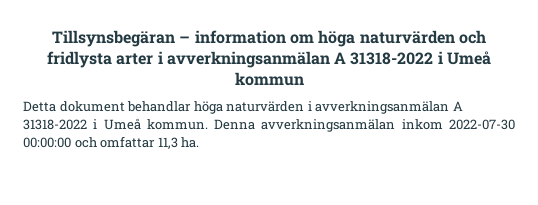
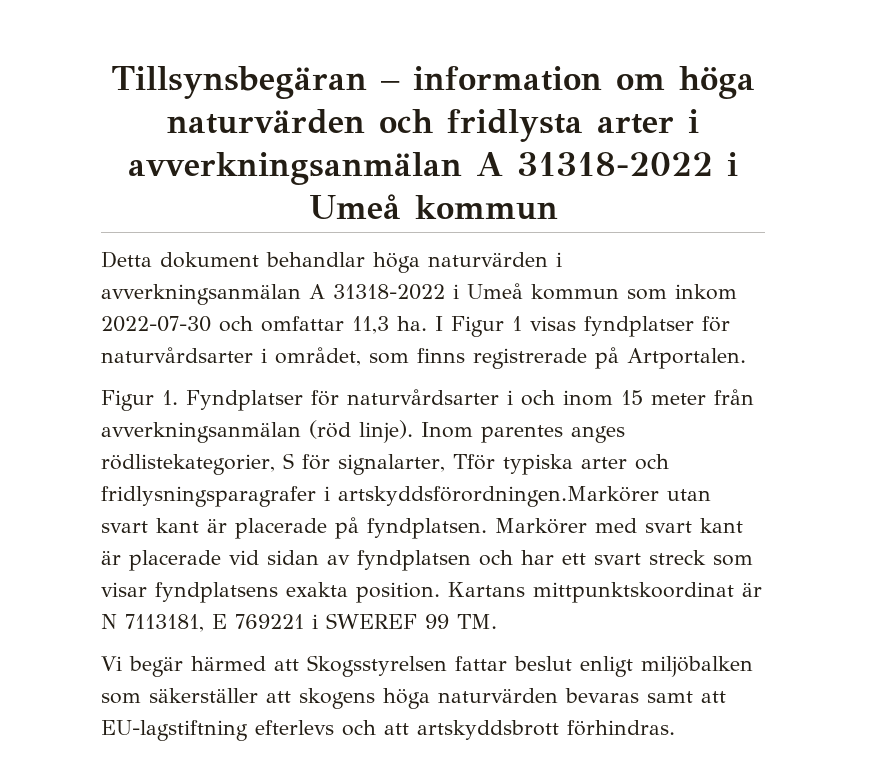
[146,119,396,132] kommun. Denna avverkningsanmälan -> [531,284,667,300] kommun som
[23,137,71,148] 00:00:00 -> (211, 324) none
(200, 142) none -> [435,316,730,337] [101,347,746,369] [101,389,754,411] [101,420,625,443] [101,453,669,475] [101,486,711,507] [101,517,743,539] [101,550,753,571] [101,582,762,603] [101,613,497,632] [101,655,753,677] [101,688,726,709] [101,720,675,741] I Figur 1 visas fyndplatser för naturvårdsarter i området, som finns registrerade på Artportalen. // Figur 1. Fyndplatser för naturvårdsarter i och inom 15 meter från avverkningsanmälan (röd linje). Inom parentes anges rödlistekategorier, S för signalarter, Tför typiska arter och fridlysningsparagrafer i artskyddsförordningen.Markörer utan svart kant är placerade på fyndplatsen. Markörer med svart kant är placerade vid sidan av fyndplatsen och har ett svart streck som visar fyndplatsens exakta position. Kartans mittpunktskoordinat är N 7113181, E 769221 i SWEREF 99 TM. // Vi begär härmed att Skogsstyrelsen fattar beslut enligt miljöbalken som säkerställer att skogens höga naturvärden bevaras samt att EU-lagstiftning efterlevs och att artskyddsbrott förhindras.

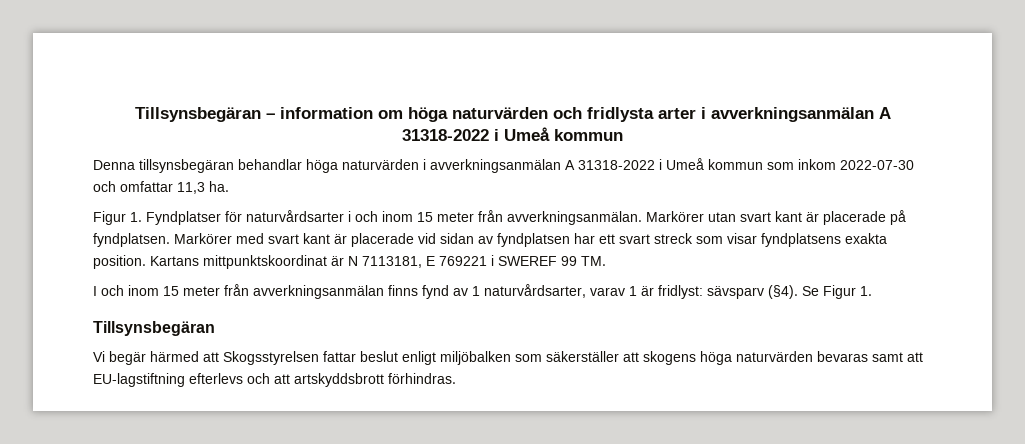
[101,251,259,268] Detta dokument -> [93,159,234,173] Denna tillsynsbegäran
[435,316,730,337] [101,347,746,369] I Figur 1 visas fyndplatser för naturvårdsarter i området, som finns registrerade på Artportalen. -> (229, 186) none
[101,420,625,443] [101,453,669,475] [101,486,659,507] avverkningsanmälan (röd linje). Inom parentes anges rödlistekategorier, S för signalarter, Tför typiska arter och fridlysningsparagrafer i artskyddsförordningen.Markörer -> [507,211,704,225] avverkningsanmälan. Markörer
[479,550,513,566] och -> (570, 240) none
(497, 621) none -> [93,284,872,299] [93,321,215,336] // I och inom 15 meter från avverkningsanmälan finns fynd av 1 naturvårdsarter, varav 1 är fridlyst: sävsparv (§4). Se Figur 1. // Tillsynsbegäran

